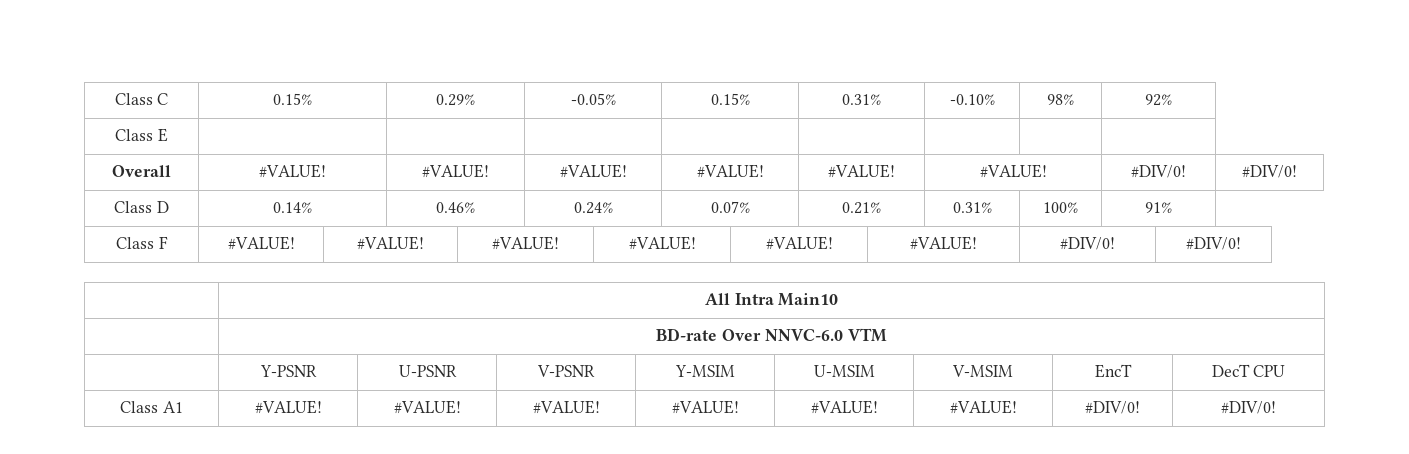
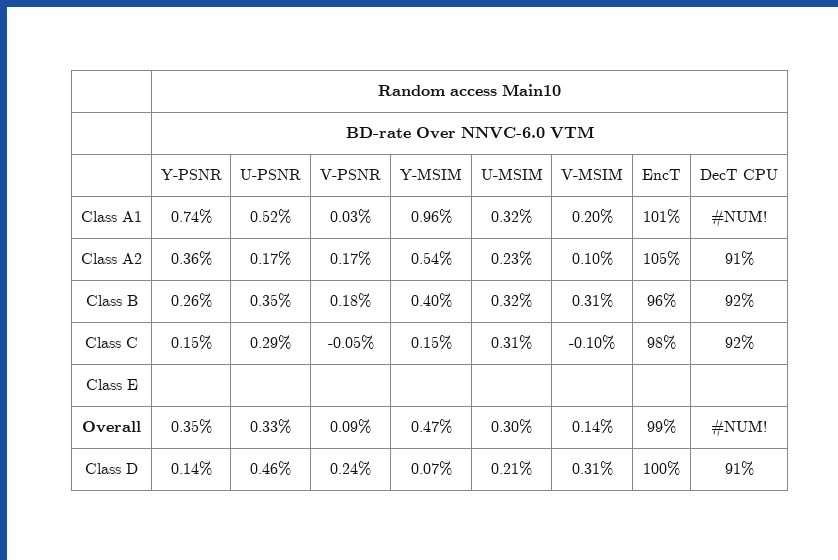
(114, 99) none -> [378,84,561,96] [345,126,594,139] [160,169,222,180] [240,169,301,180] [320,169,381,180] [400,168,462,180] [480,168,543,180] [561,168,623,180] [642,169,681,180] [700,169,778,180] [81,211,142,222] [170,209,212,224] [250,209,291,224] [330,209,371,224] [410,209,452,224] [491,209,532,224] [571,209,613,224] [643,209,680,224] [711,208,767,228] [81,253,142,264] [170,251,212,266] [250,251,291,266] [330,251,371,266] [410,251,452,266] [491,251,532,266] [571,251,613,266] [643,251,680,266] [724,251,754,266] [85,295,138,306] [170,293,212,308] [250,293,291,308] [330,293,371,308] [410,293,452,308] [491,293,532,308] [571,293,613,308] [647,293,676,308] [724,293,754,308] | Random access Main10 // | BD-rate Over NNVC-6.0 VTM // | Y-PSNR | U-PSNR | V-PSNR | Y-MSIM | U-MSIM | V-MSIM | EncT | DecT CPU // Class A1 | 0.74% | 0.52% | 0.03% | 0.96% | 0.32% | 0.20% | 101% | #NUM! // Class A2 | 0.36% | 0.17% | 0.17% | 0.54% | 0.23% | 0.10% | 105% | 91% // Class B | 0.26% | 0.35% | 0.18% | 0.40% | 0.32% | 0.31% | 96% | 92% //
[259,164,326,178] [422,164,489,178] [559,164,627,178] [696,164,764,178] [828,164,895,178] [979,164,1047,178] [1131,165,1186,178] [1242,165,1297,178] #VALUE! | #VALUE! | #VALUE! | #VALUE! | #VALUE! | #VALUE! | #DIV/0! | #DIV/0! -> [170,419,212,434] [250,419,291,434] [330,419,371,434] [410,419,452,434] [491,419,532,434] [571,419,613,434] [647,419,676,434] [711,418,767,438] 0.35% | 0.33% | 0.09% | 0.47% | 0.30% | 0.14% | 99% | #NUM!
[116,236,168,249] [227,236,295,250] [357,236,424,250] [492,236,559,250] [628,236,696,250] [765,236,833,250] [910,236,977,250] [1060,237,1115,250] [1186,237,1241,250] [704,293,839,306] [656,328,887,342] [259,365,317,377] [398,365,457,377] [537,365,595,377] [674,365,735,377] [813,365,875,377] [952,365,1013,377] [1094,364,1132,378] [1211,364,1286,377] [120,401,183,413] [254,400,322,414] [393,400,461,414] [532,400,600,414] [671,400,739,414] [810,400,878,414] [949,400,1017,414] [1085,401,1140,414] [1221,401,1276,414] // Class F | #VALUE! | #VALUE! | #VALUE! | #VALUE! | #VALUE! | #VALUE! | #DIV/0! | #DIV/0! // | All Intra Main10 // | BD-rate Over NNVC-6.0 VTM // | Y-PSNR | U-PSNR | V-PSNR | Y-MSIM | U-MSIM | V-MSIM | EncT | DecT CPU // Class A1 | #VALUE! | #VALUE! | #VALUE! | #VALUE! | #VALUE! | #VALUE! | #DIV/0! | #DIV/0! -> (754, 468) none

